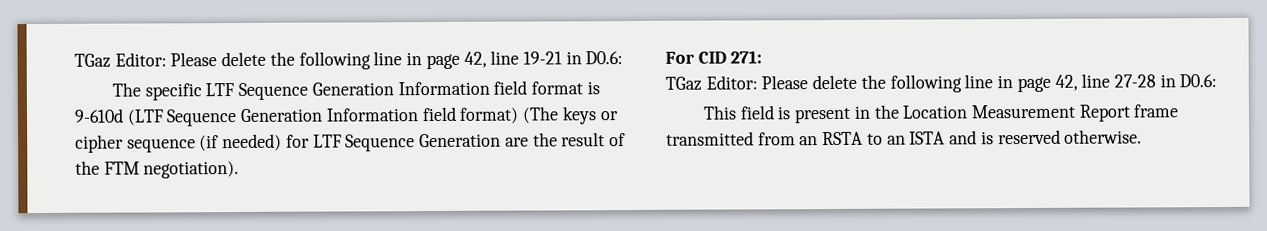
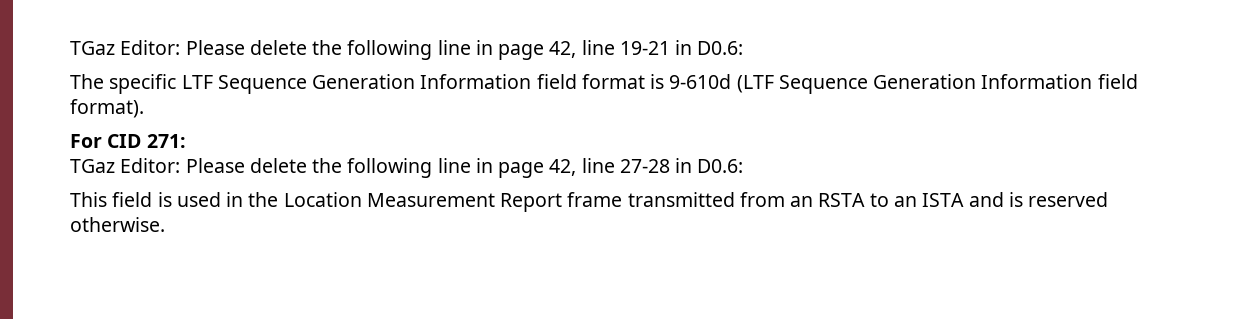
[459,106,619,125] [75,132,626,153] [75,160,240,179] format) (The keys or cipher sequence (if needed) for LTF Sequence Generation are the result of the FTM negotiation). -> [70,99,144,118] format).
[794,107,852,124] present -> [176,192,221,207] used

